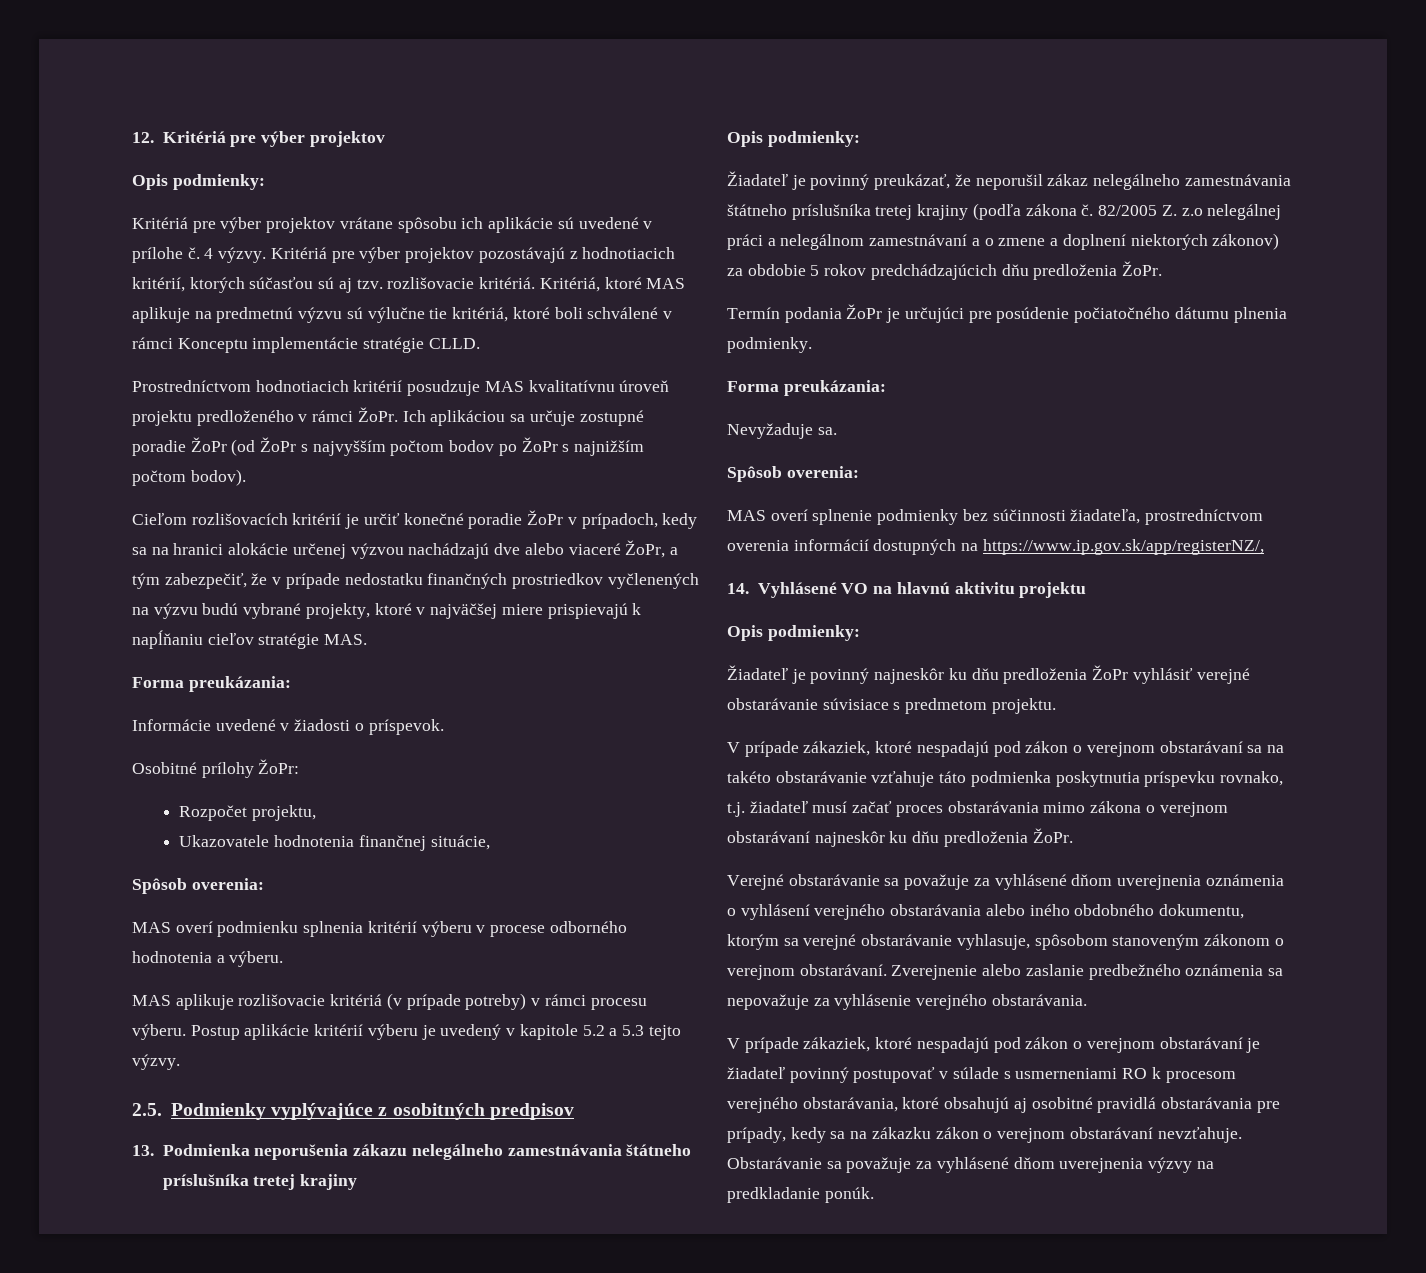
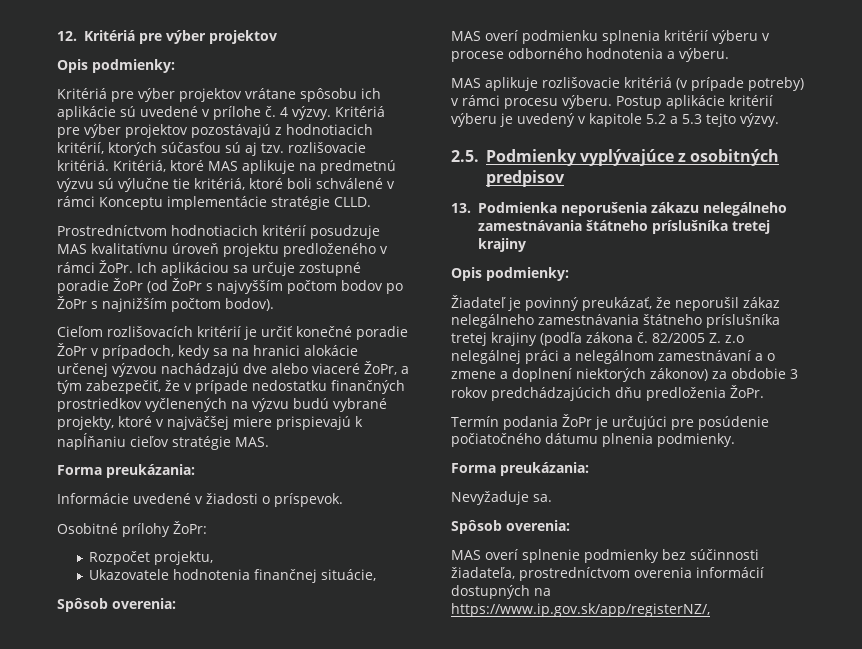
[810,265,820,276] 5 -> [790,369,798,379] 3
[727,582,1087,598] [727,625,860,641] [727,665,1250,684] [727,698,1056,714] [727,741,1284,757] [727,771,1284,787] [727,801,1228,817] [727,828,1073,847] [727,874,1284,890] [727,904,1245,920] [727,934,1284,950] [727,964,1284,980] [727,994,1087,1010] [727,1037,1261,1053] [727,1067,1236,1083] [727,1097,1280,1113] [727,1127,1242,1143] [727,1157,1214,1173] [727,1187,874,1203] // 14. Vyhlásené VO na hlavnú aktivitu projektu // Opis podmienky: // Žiadateľ je povinný najneskôr ku dňu predloženia ŽoPr vyhlásiť verejné obstarávanie súvisiace s predmetom projektu. // V prípade zákaziek, ktoré nespadajú pod zákon o verejnom obstarávaní sa na takéto obstarávanie vzťahuje táto podmienka poskytnutia príspevku rovnako, t.j. žiadateľ musí začať proces obstarávania mimo zákona o verejnom obstarávaní najneskôr ku dňu predloženia ŽoPr. // Verejné obstarávanie sa považuje za vyhlásené dňom uverejnenia oznámenia o vyhlásení verejného obstarávania alebo iného obdobného dokumentu, ktorým sa verejné obstarávanie vyhlasuje, spôsobom stanoveným zákonom o verejnom obstarávaní. Zverejnenie alebo zaslanie predbežného oznámenia sa nepovažuje za vyhlásenie verejného obstarávania. // V prípade zákaziek, ktoré nespadajú pod zákon o verejnom obstarávaní je žiadateľ povinný postupovať v súlade s usmerneniami RO k procesom verejného obstarávania, ktoré obsahujú aj osobitné pravidlá obstarávania pre prípady, kedy sa na zákazku zákon o verejnom obstarávaní nevzťahuje. Obstarávanie sa považuje za vyhlásené dňom uverejnenia výzvy na predkladanie ponúk. -> (710, 610) none

